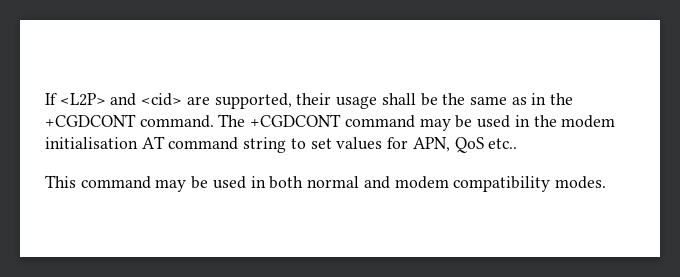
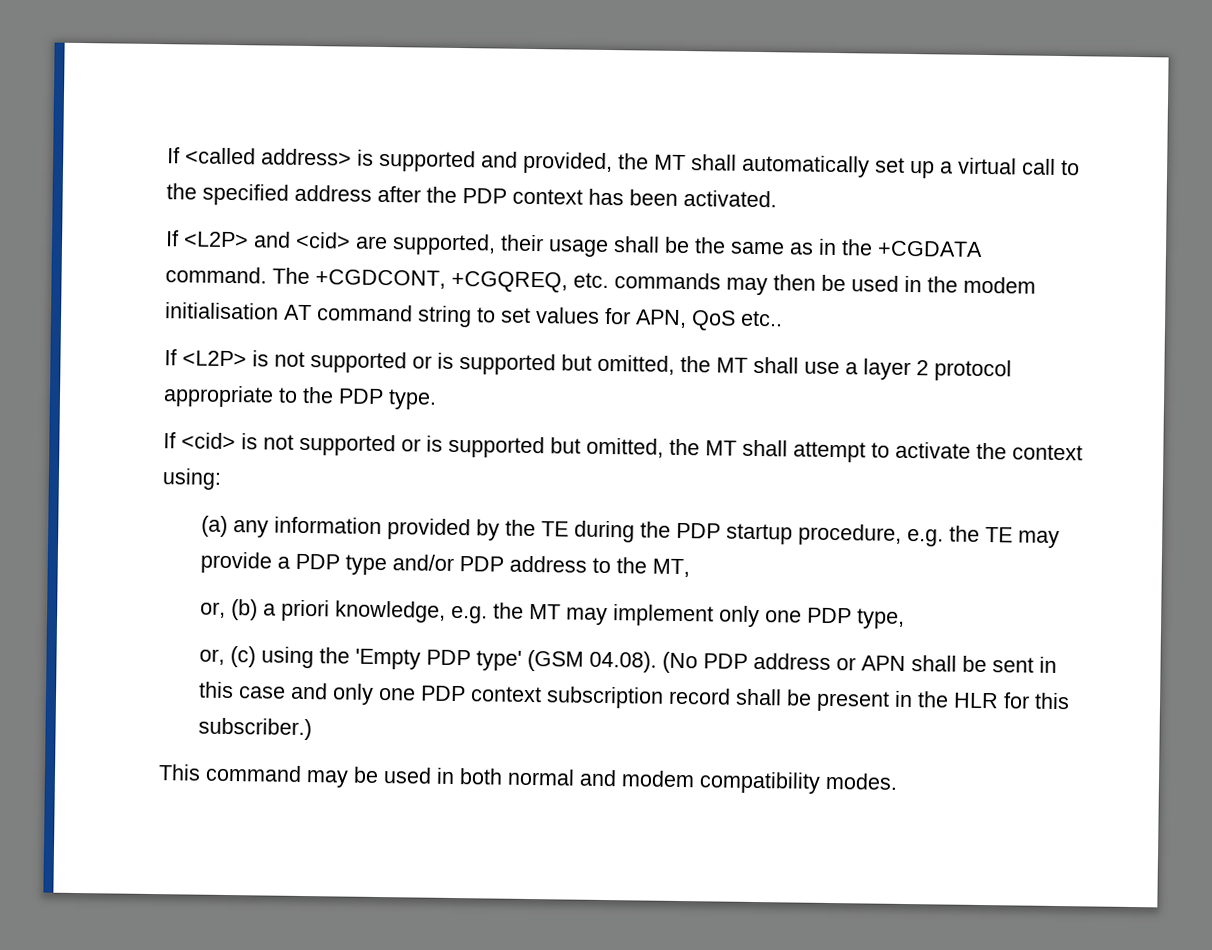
[45,93,57,105] If -> [167,147,1080,179] [166,183,777,208] [165,230,179,247] If <called address> is supported and provided, the MT shall automatically set up a virtual call to the specified address after the PDP context has been activated. // If
[45,114,136,127] +CGDCONT -> [877,240,983,257] +CGDATA
[250,114,451,131] +CGDCONT command may -> [315,269,816,296] +CGDCONT, +CGQREQ, etc. commands may then
(518, 143) none -> [164,349,1012,382] [163,385,437,410] [163,432,1083,463] [162,468,222,490] [201,515,1061,549] [200,551,691,578] [200,599,906,629] [199,646,1058,674] [199,681,1071,712] [198,717,313,741] // If <L2P> is not supported or is supported but omitted, the MT shall use a layer 2 protocol appropriate to the PDP type. // If <cid> is not supported or is supported but omitted, the MT shall attempt to activate the context using: // (a) any information provided by the TE during the PDP startup procedure, e.g. the TE may provide a PDP type and/or PDP address to the MT, // or, (b) a priori knowledge, e.g. the MT may implement only one PDP type, // or, (c) using the 'Empty PDP type' (GSM 04.08). (No PDP address or APN shall be sent in this case and only one PDP context subscription record shall be present in the HLR for this subscriber.)

